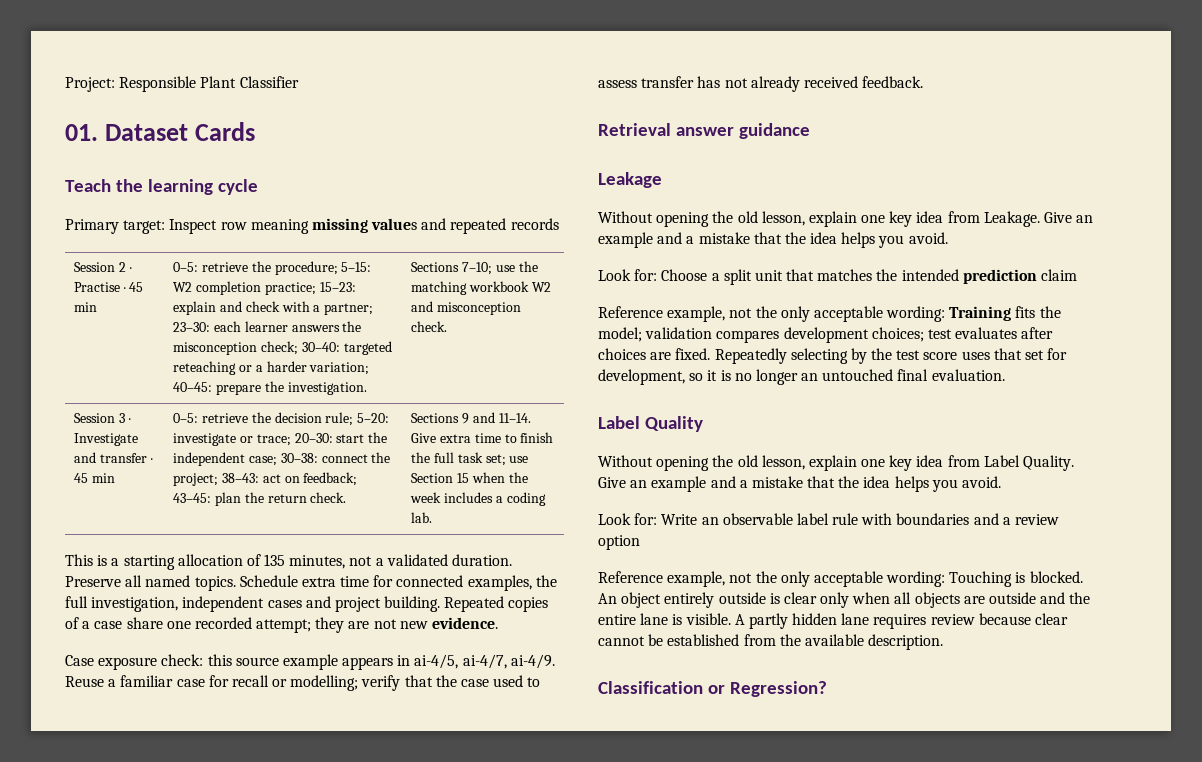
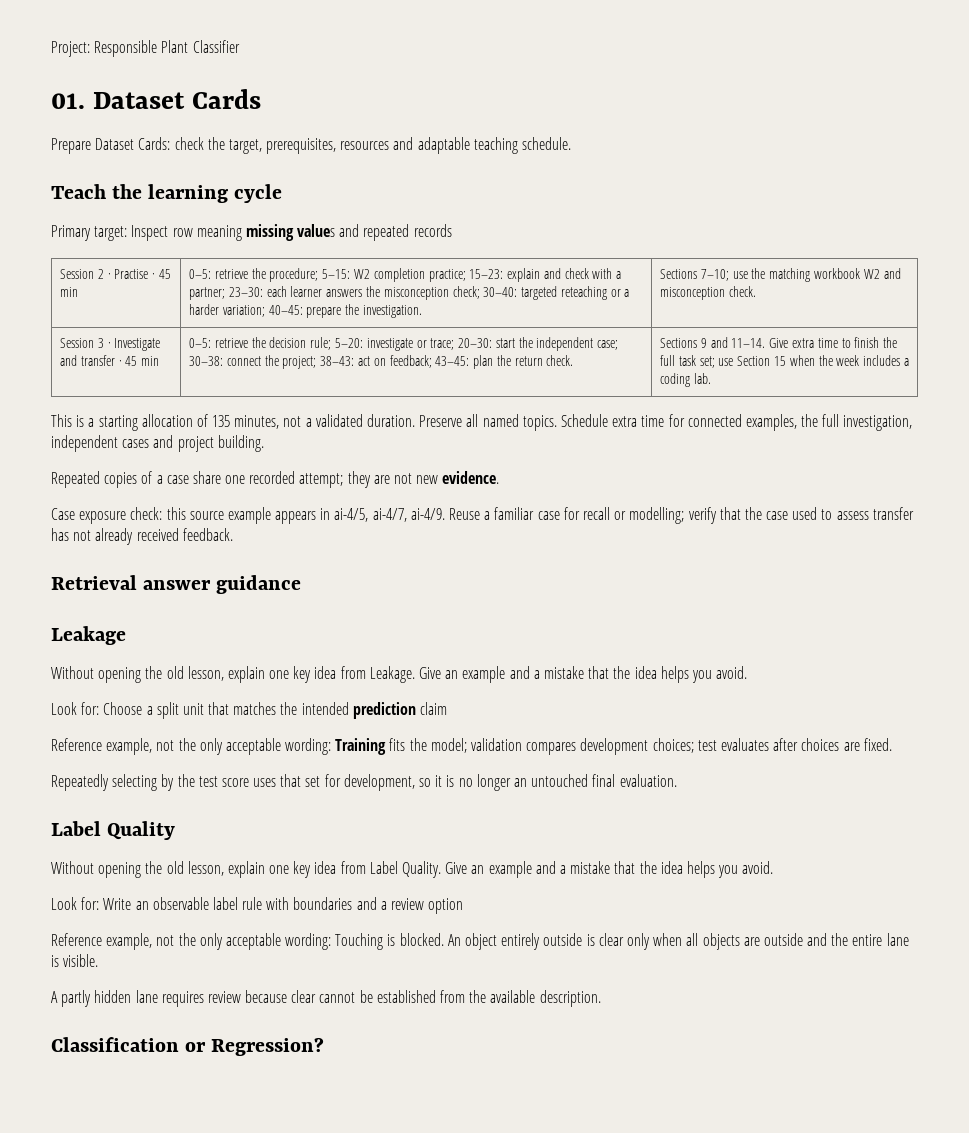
(255, 131) none -> [51,137,572,154] // Prepare Dataset Cards: check the target, prerequisites, resources and adaptable teaching schedule.
(441, 604) none -> (264, 443) //
(711, 354) none -> (892, 744) //
(731, 619) none -> (99, 960) //

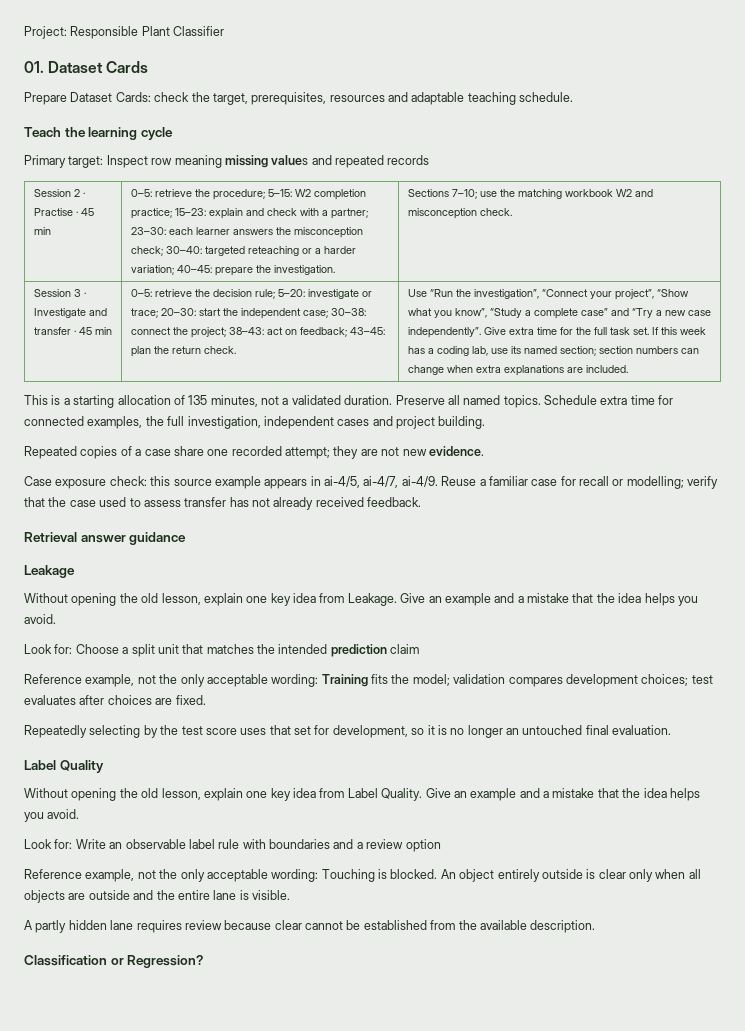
[660,337,766,348] Sections 9 and 11–14. -> [407,289,689,300] [407,308,711,319] [407,327,481,338] Use “Run the investigation”, “Connect your project”, “Show what you know”, “Study a complete case” and “Try a new case independently”.
[841,337,880,348] to finish -> [559,327,573,335] for
[699,355,909,368] [660,373,711,387] set; use Section 15 when the week includes a coding lab. -> [632,327,706,335] [407,346,699,356] [407,365,628,376] set. If this week has a coding lab, use its named section; section numbers can change when extra explanations are included.

